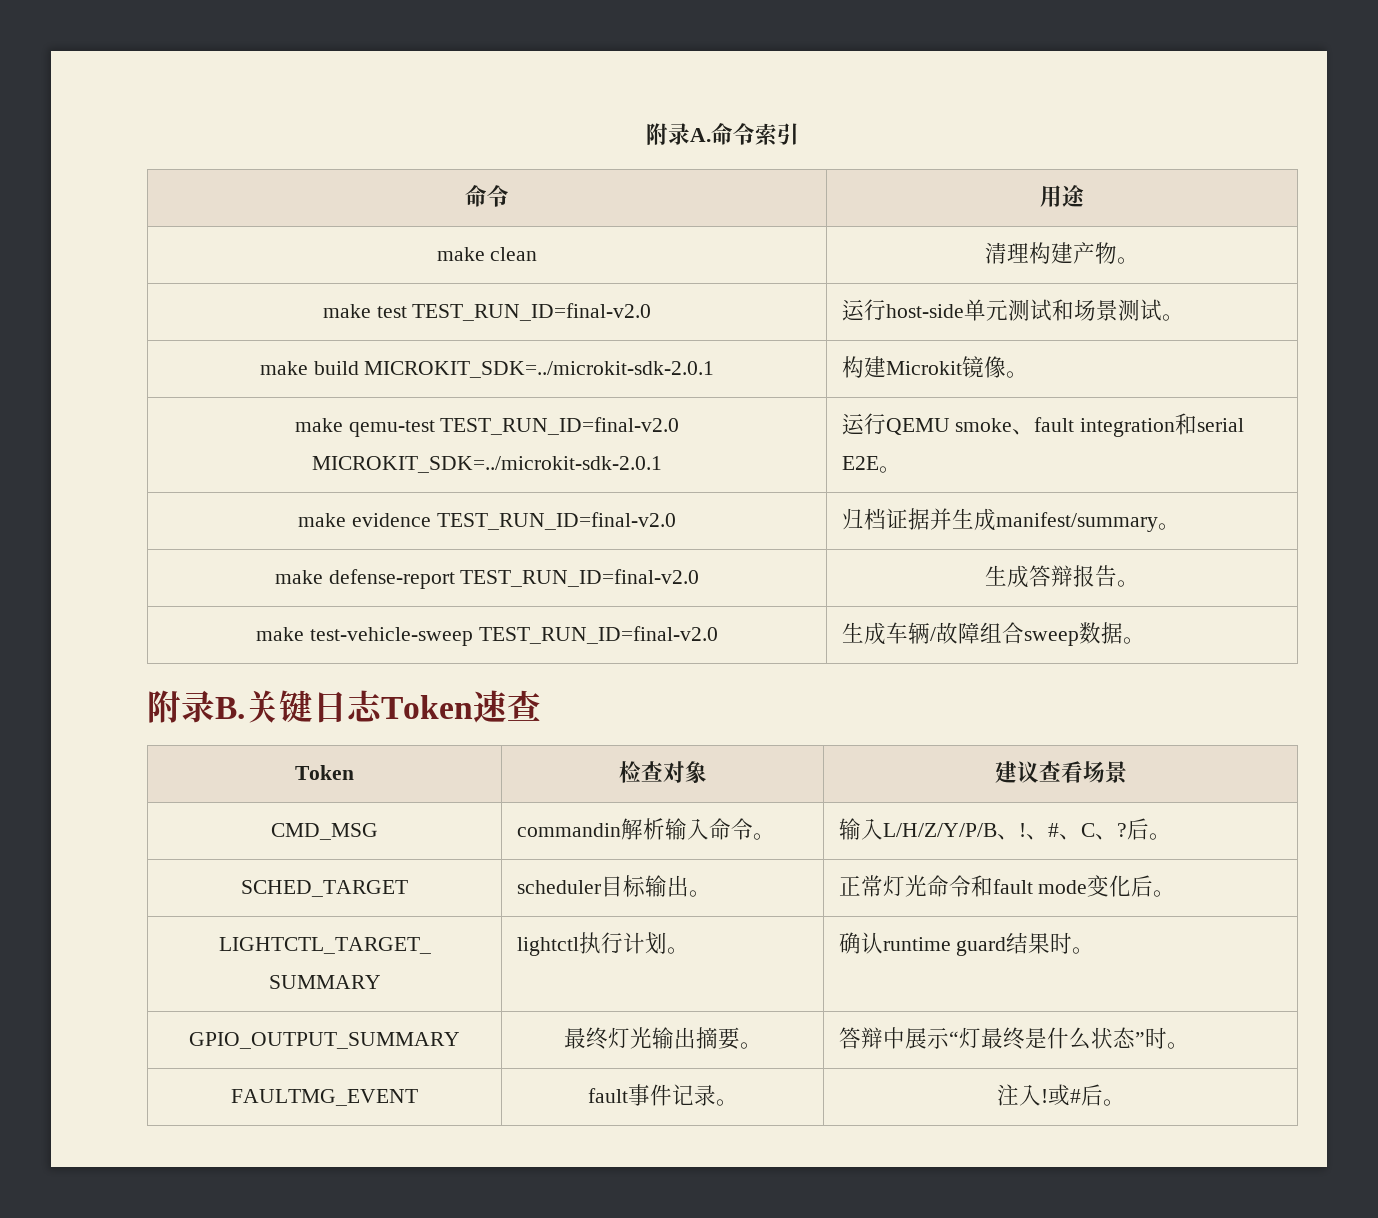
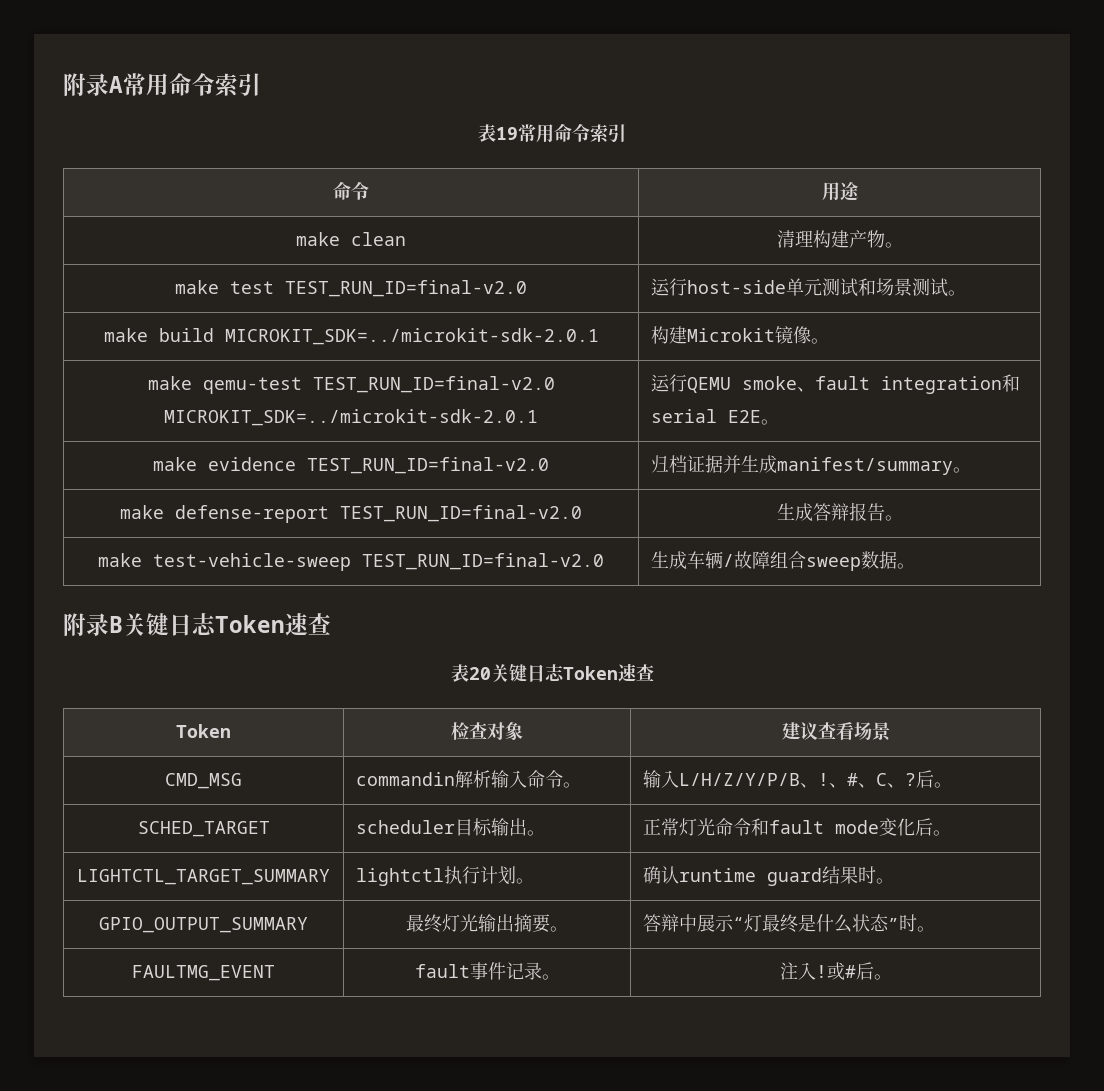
[646,123,711,145] 附录A. -> [63,73,261,97] [478,124,554,143] 附录A常用命令索引 // 表19常用
[215,697,245,719] B. -> [109,613,331,636] [450,664,491,682] B关键日志Token速查 // 表20

